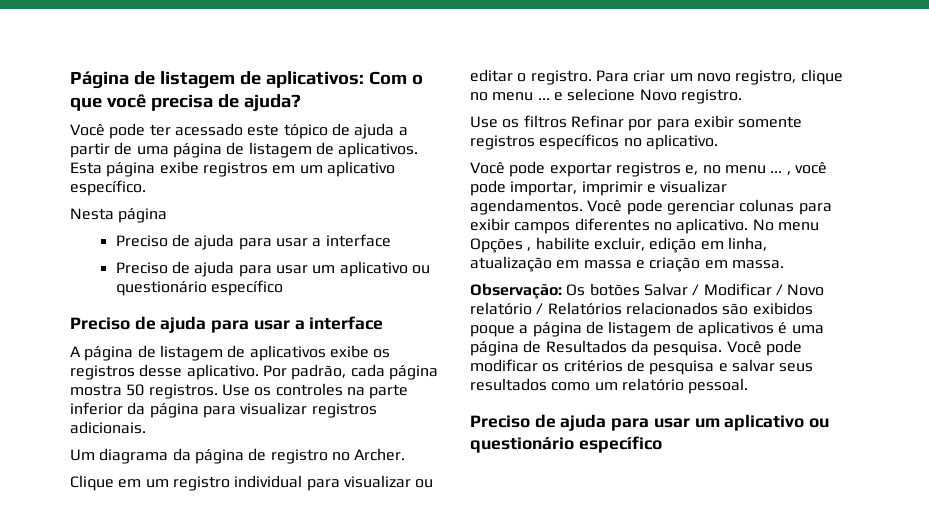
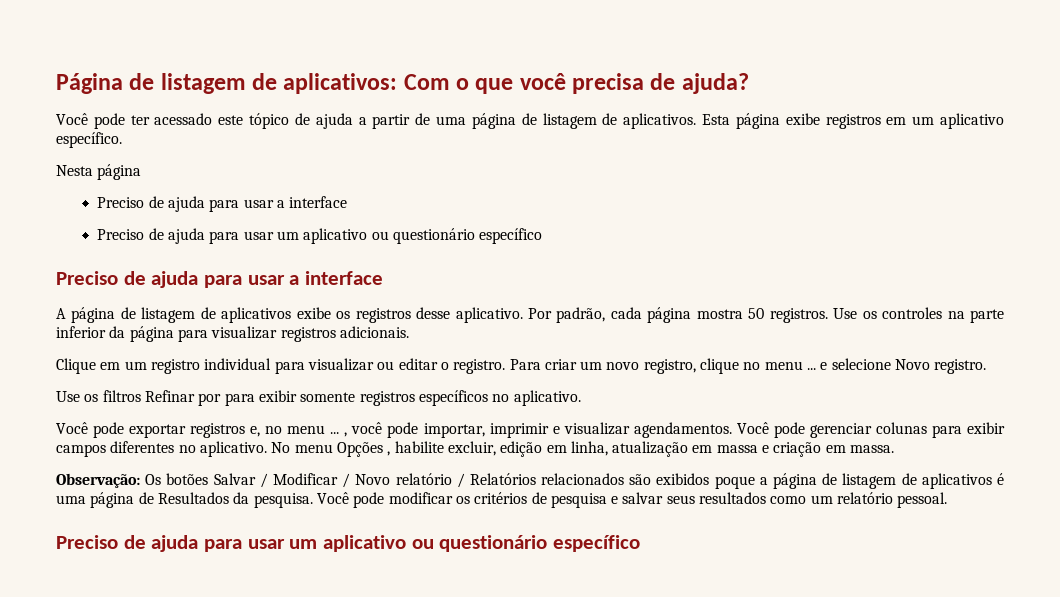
[70,448,406,464] // Um diagrama da página de registro no Archer. -> (409, 332) none

